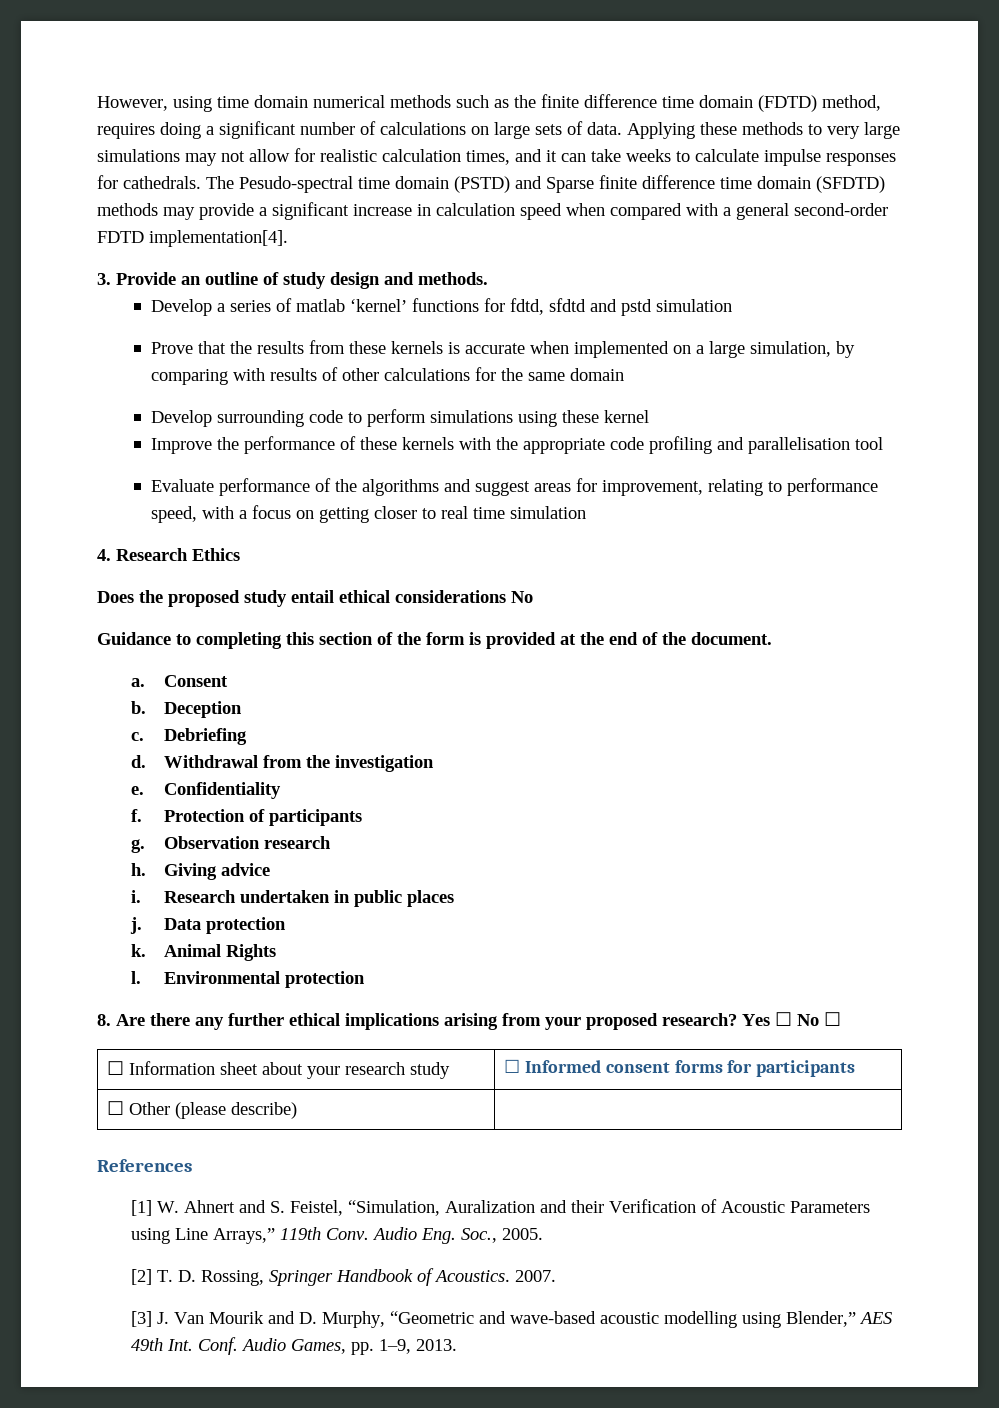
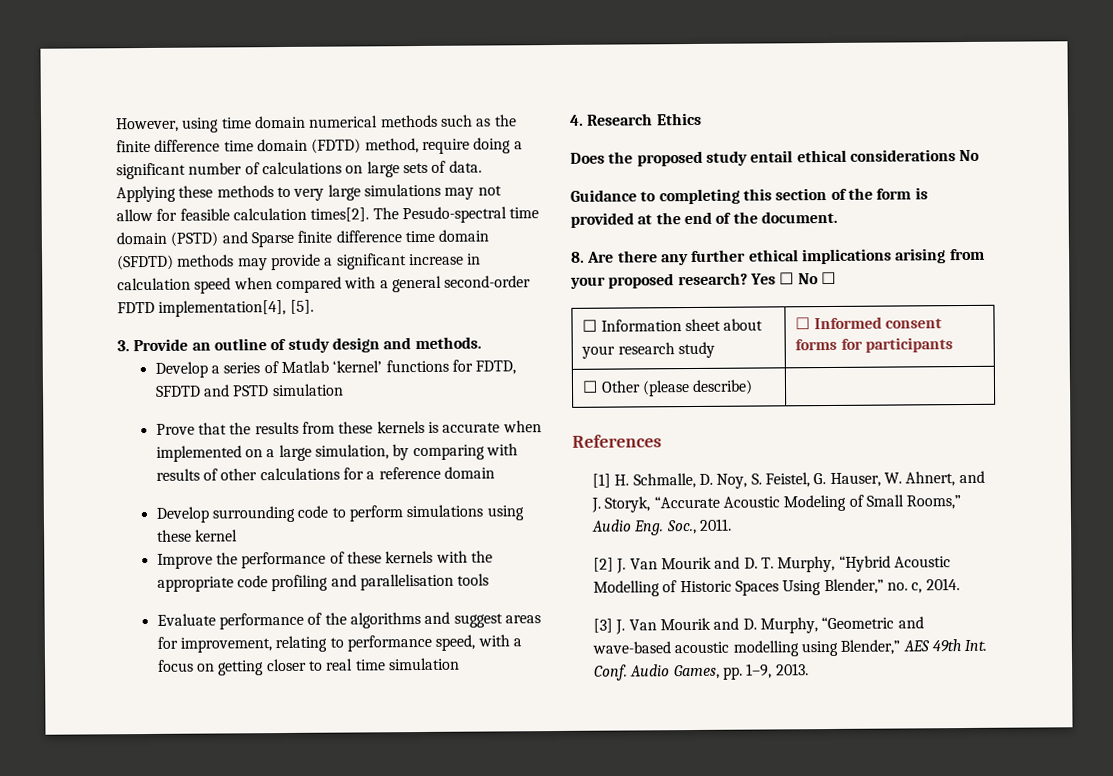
[97,123,155,139] requires -> [421,138,470,154] require
[320,149,896,166] [97,175,201,189] realistic calculation times, and it can take weeks to calculate impulse responses for cathedrals. -> [179,207,370,222] feasible calculation times[2].
[149,230,288,247] implementation[4]. -> [158,299,314,317] implementation[4], [5].
[295,299,345,312] matlab -> [281,360,330,374] Matlab
[509,298,652,316] fdtd, sfdtd and pstd -> [475,360,517,375] [154,384,270,397] FDTD, SFDTD and PSTD
[500,368,565,381] the same -> [366,466,441,480] a reference
[854,437,883,450] tool -> [457,573,490,586] tools
[130,675,229,687] [130,701,243,718] [130,728,248,745] [130,755,435,772] [130,782,282,799] [130,809,363,826] [130,836,332,853] [130,863,271,880] [130,890,455,907] [129,917,287,934] [130,944,277,961] [130,971,366,988] // a. Consent // b. Deception // c. Debriefing // d. Withdrawal from the investigation // e. Confidentiality // f. Protection of participants // g. Observation research // h. Giving advice // i. Research undertaken in public places // j. Data protection // k. Animal Rights // l. Environmental protection -> (838, 217) none
[156,1199,870,1216] [130,1227,369,1244] W. Ahnert and S. Feistel, “Simulation, Auralization and their Verification of Acoustic Parameters using Line Arrays,” 119th Conv. -> [614,470,985,489] [591,494,962,513] H. Schmalle, D. Noy, S. Feistel, G. Hauser, W. Ahnert, and J. Storyk, “Accurate Acoustic Modeling of Small Rooms,”
[501,1228,543,1240] 2005. -> [699,518,733,531] 2011.
[156,1268,556,1286] T. D. Rossing, Springer Handbook of Acoustics. 2007. -> [616,555,952,574] [593,578,960,597] J. Van Mourik and D. T. Murphy, “Hybrid Acoustic Modelling of Historic Spaces Using Blender,” no. c, 2014.

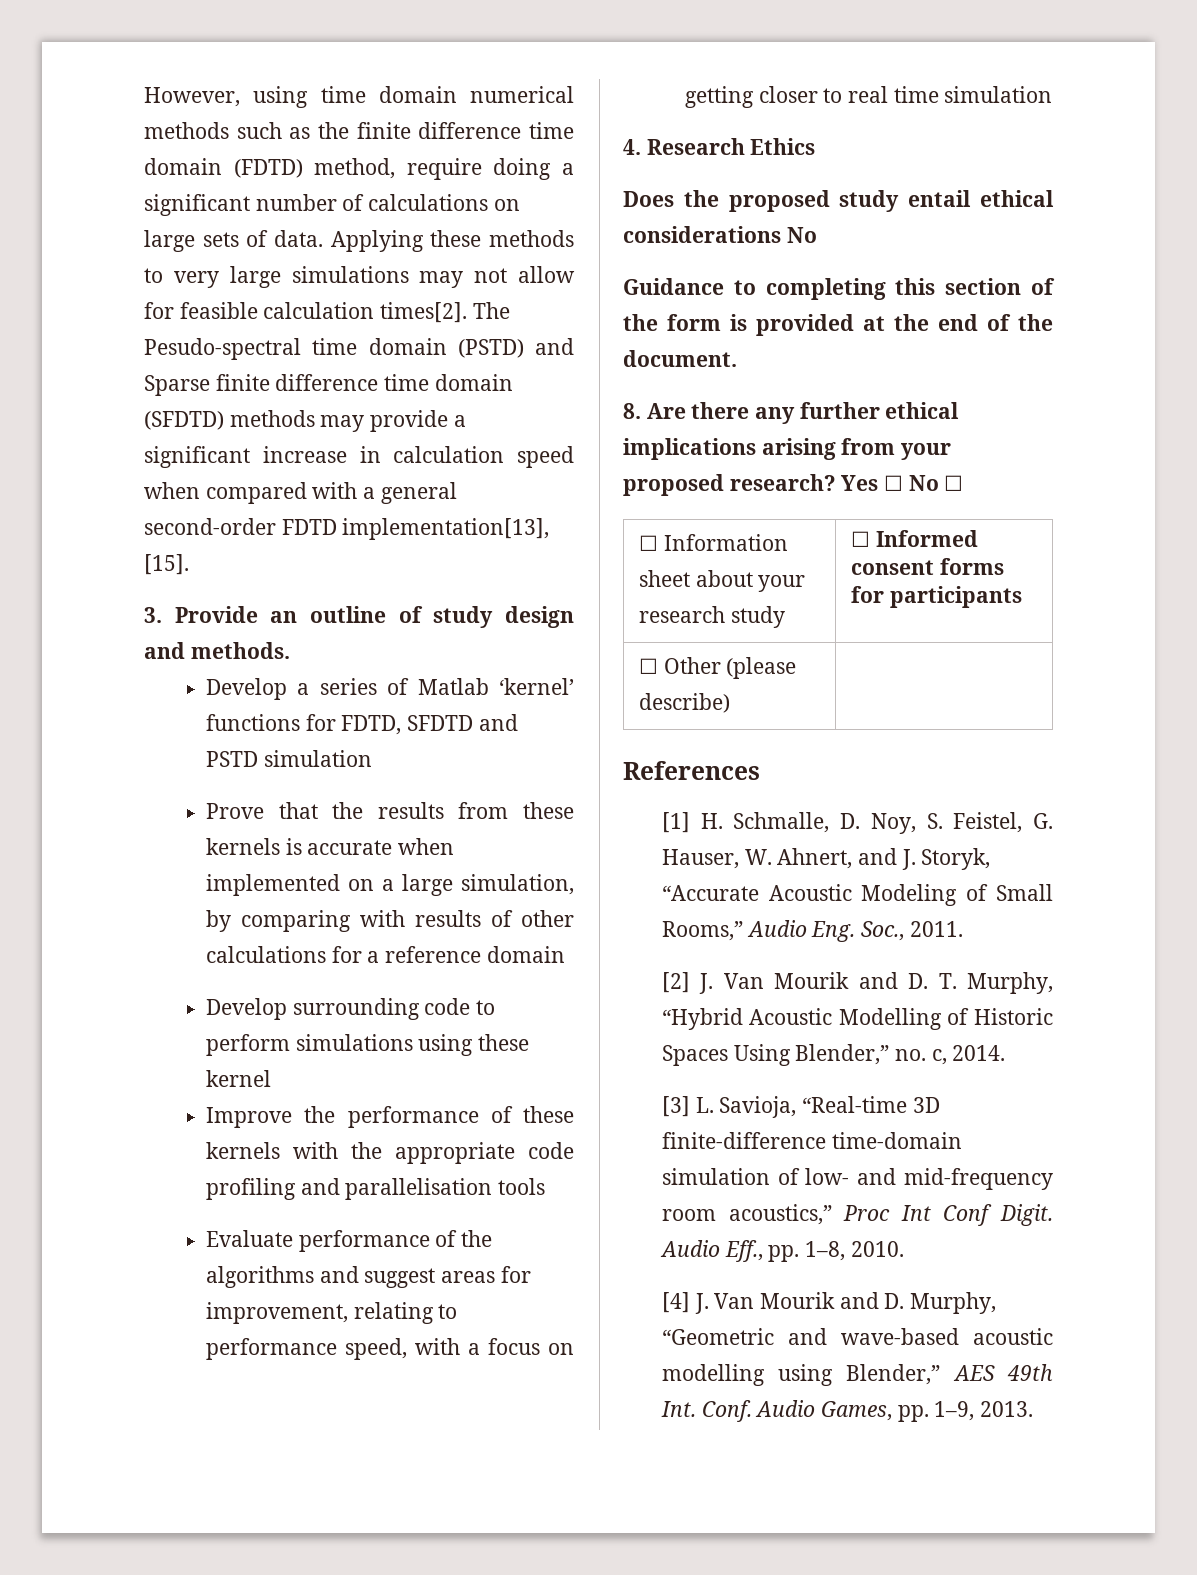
[158,299,314,317] implementation[4], [5]. -> [342,518,550,540] [144,554,189,575] implementation[13], [15].
(614, 625) none -> [695,1096,940,1118] [661,1132,962,1149] [661,1168,1053,1190] [661,1204,1053,1226] [659,1240,904,1262] [661,1292,690,1313] L. Savioja, “Real-time 3D finite-difference time-domain simulation of low- and mid-frequency room acoustics,” Proc Int Conf Digit. Audio Eff., pp. 1–8, 2010. // [4]

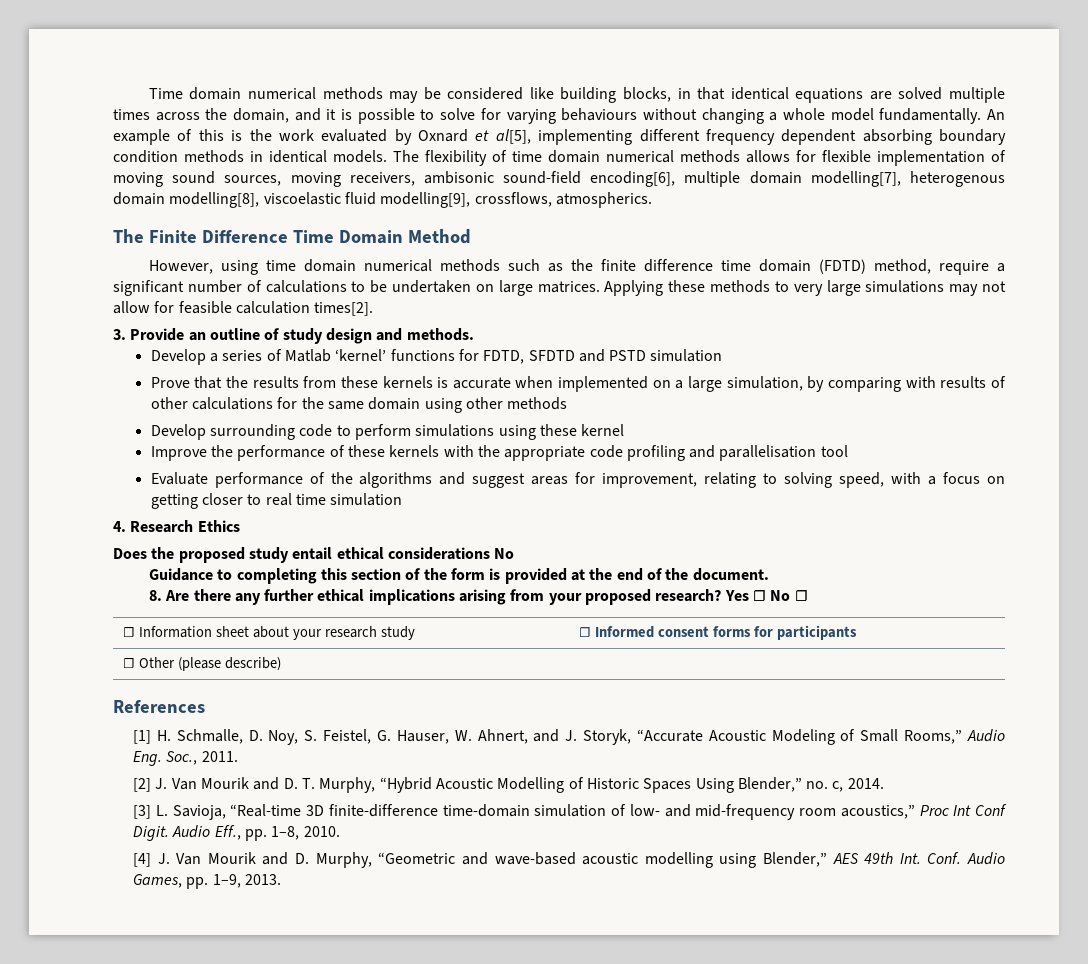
(144, 97) none -> [148,87,1006,103] [113,108,1006,124] [113,129,1006,145] [113,150,1006,166] [113,171,1005,187] [113,192,652,208] [113,229,471,244] Time domain numerical methods may be considered like building blocks, in that identical equations are solved multiple times across the domain, and it is possible to solve for varying behaviours without changing a whole model fundamentally. An example of this is the work evaluated by Oxnard et al[5], implementing different frequency dependent absorbing boundary condition methods in identical models. The flexibility of time domain numerical methods allows for flexible implementation of moving sound sources, moving receivers, ambisonic sound-field encoding[6], multiple domain modelling[7], heterogenous domain modelling[8], viscoelastic fluid modelling[9], crossflows, atmospherics. // The Finite Difference Time Domain Method //
[493,158,552,180] doing -> (989, 267) none
[493,199,520,211] [144,230,323,252] on large sets of data. -> [351,280,600,296] to be undertaken on large matrices.
[472,302,510,319] [144,338,574,360] [144,374,513,396] [144,410,466,432] [144,446,574,468] [144,482,457,504] [144,518,550,540] [144,554,189,575] The Pesudo-spectral time domain (PSTD) and Sparse finite difference time domain (SFDTD) methods may provide a significant increase in calculation speed when compared with a general second-order FDTD implementation[13], [15]. -> (374, 309) none
[367,946,565,963] a reference domain -> [301,397,568,413] the same domain using other methods
[498,1178,546,1195] tools -> [820,445,848,457] tool
[206,1338,338,1360] performance -> [784,472,833,488] solving

